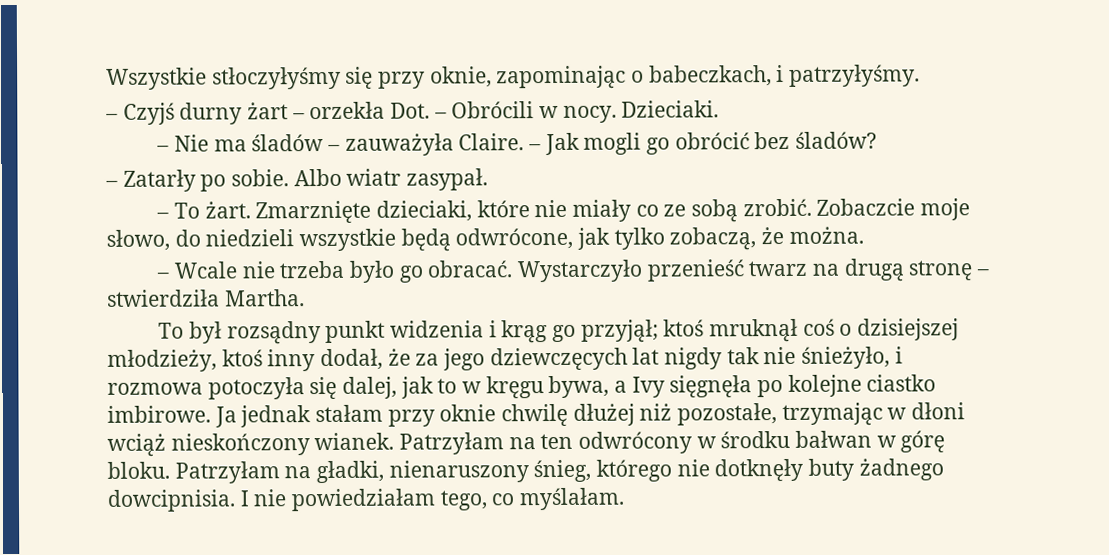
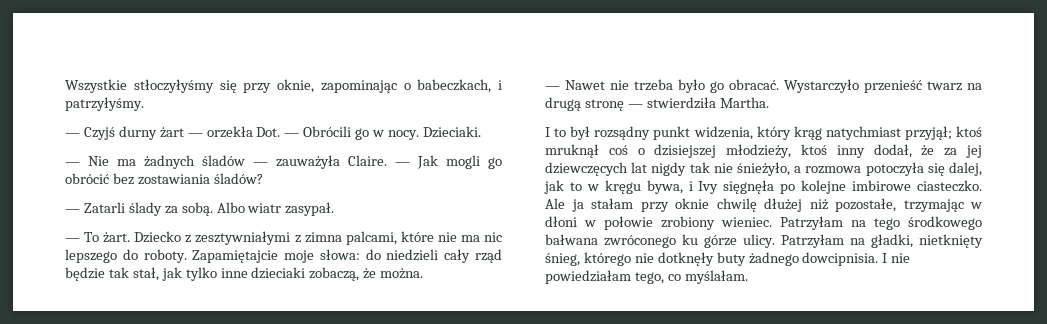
[105,113,118,120] – -> [65,133,80,137] —
[291,113,305,120] – -> [187,133,203,137] —
[433,101,535,119] – Obrócili -> [284,126,370,140] — Obrócili go
[156,145,170,152] – -> [65,162,80,166] —
[251,134,340,152] śladów – -> [144,155,268,169] żadnych śladów —
[527,144,541,151] – -> [395,162,410,166] —
(791, 140) none -> [137,174,210,185] zostawiania
[105,169,290,192] – Zatarły po sobie. -> [65,202,213,216] — Zatarli ślady za sobą.
[156,212,170,219] – -> [65,238,80,242] —
[255,198,970,224] [106,227,665,252] Zmarznięte dzieciaki, które nie miały co ze sobą zrobić. Zobaczcie moje słowo, do niedzieli wszystkie będą odwrócone, jak tylko -> [134,231,502,245] [65,249,502,263] [65,267,306,281] Dziecko z zesztywniałymi z zimna palcami, które nie ma nic lepszego do roboty. Zapamiętajcie moje słowa: do niedzieli cały rząd będzie tak stał, jak tylko inne dzieciaki
[156,261,238,279] – Wcale -> [545,80,605,90] — Nawet
[975,269,989,276] – -> [627,104,643,108] —
[158,322,185,339] To -> [545,127,567,137] I to
[389,320,576,344] widzenia i krąg go -> [693,126,901,140] widzenia, który krąg natychmiast
[443,348,486,371] jego -> [966,145,982,158] jej
[894,346,903,364] i -> [794,166,802,173] a
[614,380,628,393] a -> [688,181,693,191] i
[866,374,937,392] [107,405,312,428] ciastko imbirowe. Ja jednak -> [852,180,982,192] [545,198,584,212] imbirowe ciasteczko. Ale ja
[107,430,946,457] [107,461,170,479] wciąż nieskończony wianek. Patrzyłam na ten odwrócony w środku bałwan w górę bloku. -> [584,216,982,230] [545,234,775,248] w połowie zrobiony wieniec. Patrzyłam na tego środkowego bałwana zwróconego ku górze ulicy.
[388,460,529,483] nienaruszony -> [919,234,983,248] nietknięty

